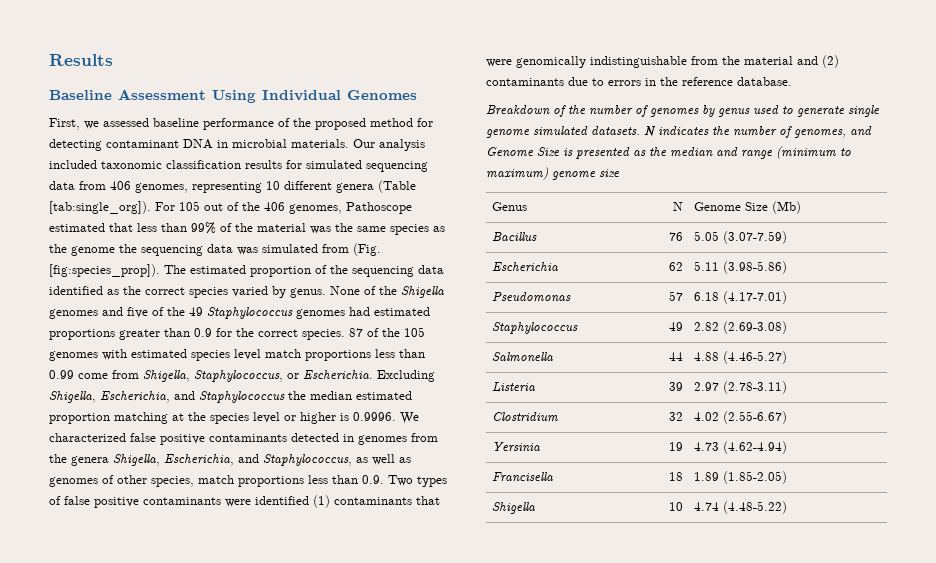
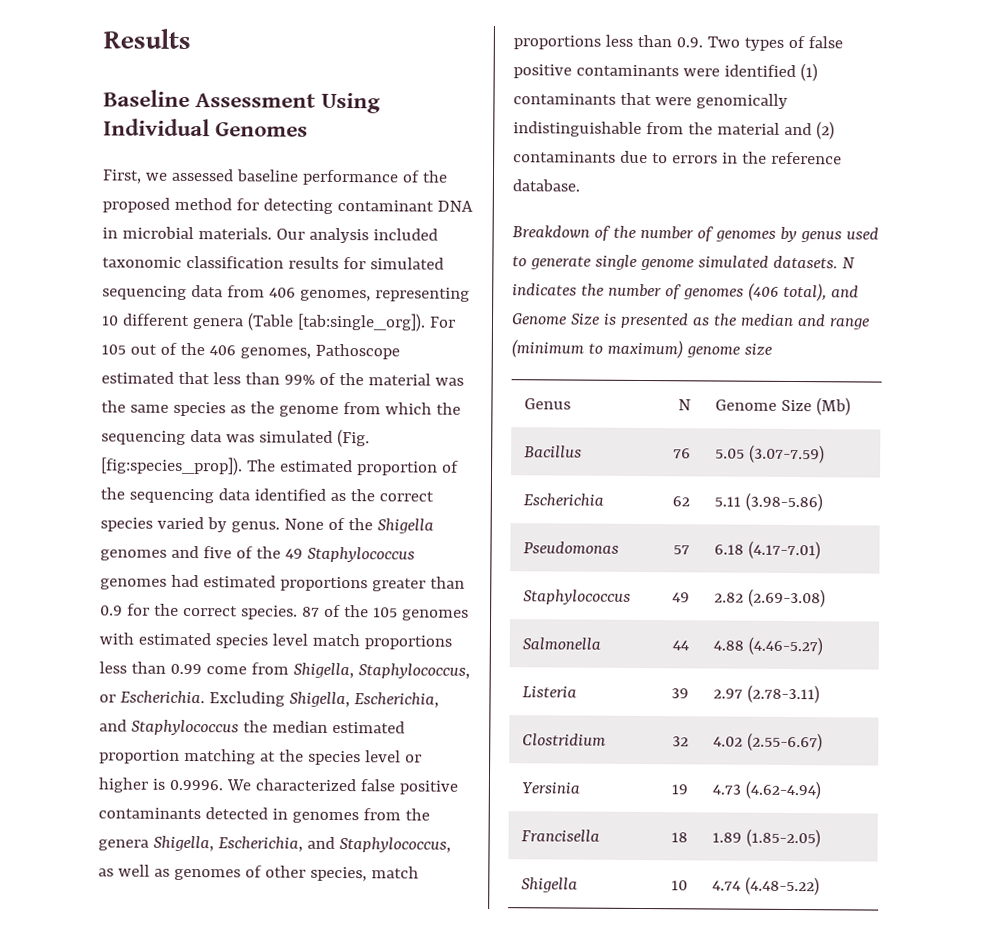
(115, 251) none -> [342,402,432,415] from which
[322,244,349,253] from -> (333, 436) none
[794,129,846,138] genomes, -> [682,282,827,302] genomes (406 total),

